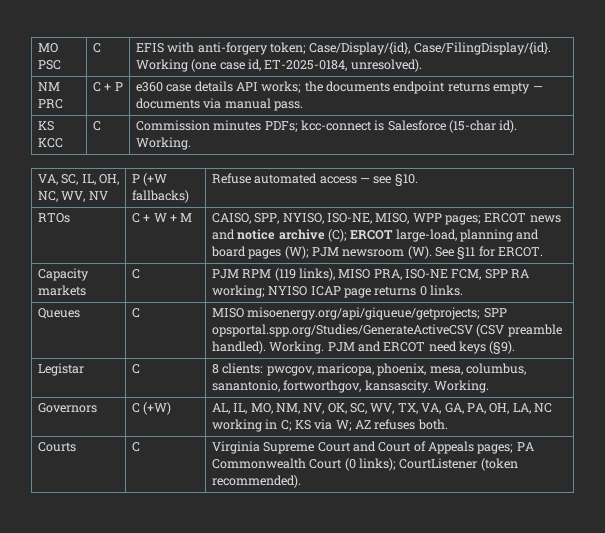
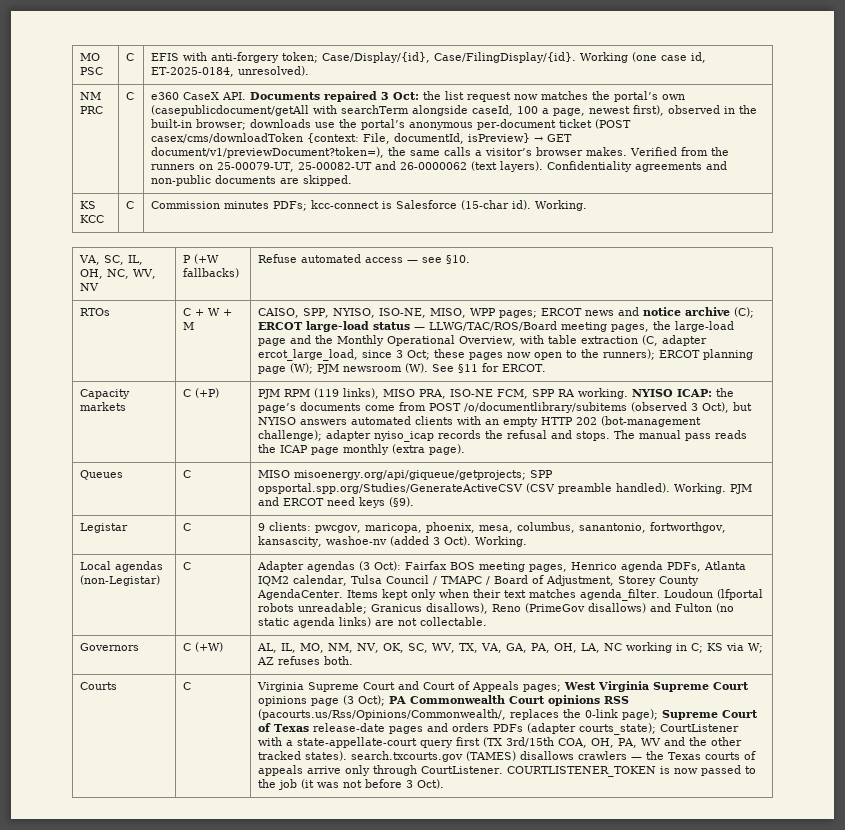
[104,82,123,91] + P -> (134, 96) none
[166,81,543,94] [135,98,303,111] case details API works; the documents endpoint returns empty — documents via manual pass. -> [182,91,685,102] [150,105,757,116] [150,119,631,130] [150,133,572,144] [150,147,729,158] [150,161,727,172] [150,175,352,186] CaseX API. Documents repaired 3 Oct: the list request now matches the portal’s own (casepublicdocument/getAll with searchTerm alongside caseId, 100 a page, newest first), observed in the built-in browser; downloads use the portal’s anonymous per-document ticket (POST casex/cms/downloadToken {context: File, documentId, isPreview} → GET document/v1/previewDocument?token=), the same calls a visitor’s browser makes. Verified from the runners on 25-00079-UT, 25-00082-UT and 26-0000062 (text layers). Confidentiality agreements and non-public documents are skipped.
[395,229,540,242] [210,246,282,259] large-load, planning and board pages -> [305,321,734,332] [257,335,707,346] [257,349,753,361] [257,366,286,374] large-load status — LLWG/TAC/ROS/Board meeting pages, the large-load page and the Monthly Operational Overview, with table extraction (C, adapter ercot_large_load, since 3 Oct; these pages now open to the runners); ERCOT planning page
(140, 274) none -> [194,388,219,398] (+P)
[211,285,464,298] working; NYISO ICAP page returns 0 links. -> [577,388,734,399] [257,402,752,413] [257,416,701,427] [257,430,747,442] [257,444,465,455] working. NYISO ICAP: the page’s documents come from POST /o/documentlibrary/subitems (observed 3 Oct), but NYISO answers automated clients with an empty HTTP 202 (bot-management challenge); adapter nyiso_icap records the refusal and stops. The manual pass reads the ICAP page monthly (extra page).
[211,364,219,374] 8 -> [257,523,265,531] 9
[364,380,489,393] kansascity. Working. -> [257,536,527,547] [79,561,163,572] [79,575,160,586] [182,562,191,570] [256,561,746,572] [257,575,699,586] [256,589,763,601] [257,603,734,614] [257,617,487,628] kansascity, washoe-nv (added 3 Oct). Working. // Local agendas (non-Legistar) | C | Adapter agendas (3 Oct): Fairfax BOS meeting pages, Henrico agenda PDFs, Atlanta IQM2 calendar, Tulsa Council / TMAPC / Board of Adjustment, Storey County AgendaCenter. Items kept only when their text matches agenda_filter. Loudoun (lfportal robots unreadable; Granicus disallows), Reno (PrimeGov disallows) and Fulton (no static agenda links) are not collectable.
[516,442,534,451] [211,458,518,471] [211,475,301,488] PA Commonwealth Court (0 links); CourtListener (token recommended). -> [563,681,749,692] [257,695,629,706] [257,709,758,720] [257,723,739,735] [257,737,742,748] [257,751,756,762] [257,765,756,777] [257,779,444,790] West Virginia Supreme Court opinions page (3 Oct); PA Commonwealth Court opinions RSS (pacourts.us/Rss/Opinions/Commonwealth/, replaces the 0-link page); Supreme Court of Texas release-date pages and orders PDFs (adapter courts_state); CourtListener with a state-appellate-court query first (TX 3rd/15th COA, OH, PA, WV and the other tracked states). search.txcourts.gov (TAMES) disallows crawlers — the Texas courts of appeals arrive only through CourtListener. COURTLISTENER_TOKEN is now passed to the job (it was not before 3 Oct).

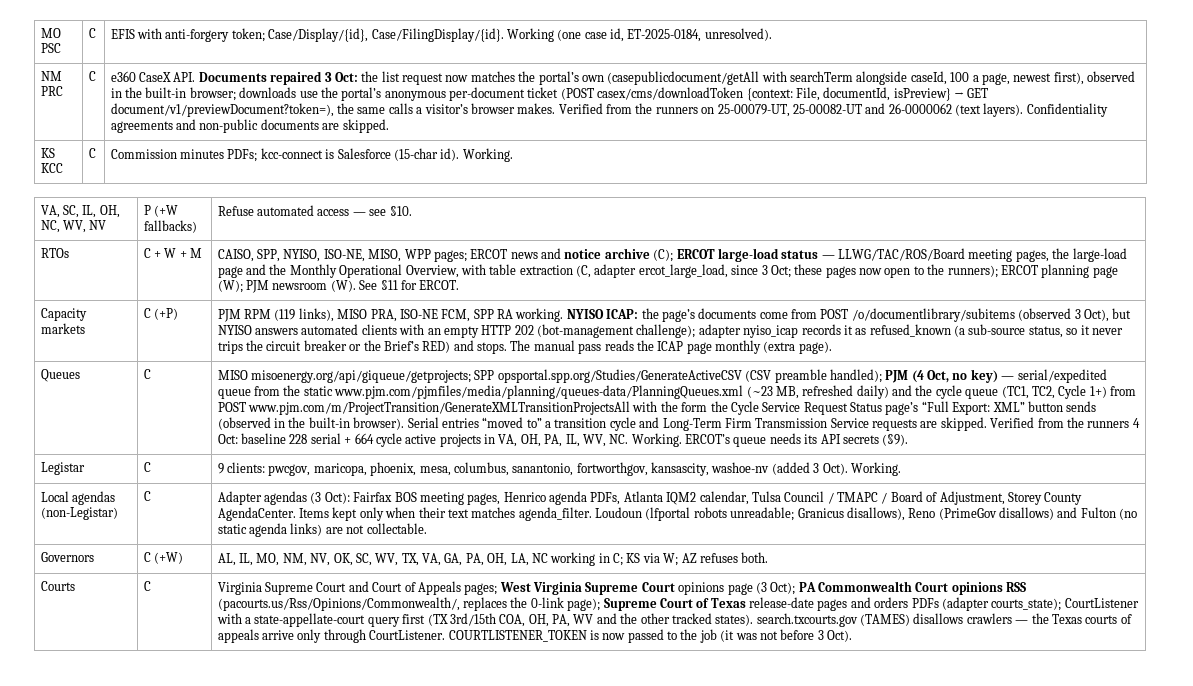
[484,430,547,439] the refusal -> [843,324,1123,338] [217,340,451,354] it as refused_known (a sub-source status, so it never trips the circuit breaker or the Brief’s RED)
[615,483,752,494] [257,497,385,508] handled). Working. PJM and ERCOT need keys -> [829,369,1107,383] [217,385,1137,399] [217,401,1097,415] [217,417,1140,431] [217,433,879,447] handled); PJM (4 Oct, no key) — serial/expedited queue from the static www.pjm.com/pjmfiles/media/planning/queues-data/PlanningQueues.xml (~23 MB, refreshed daily) and the cycle queue (TC1, TC2, Cycle 1+) from POST www.pjm.com/m/ProjectTransition/GenerateXMLTransitionProjectsAll with the form the Cycle Service Request Status page’s “Full Export: XML” button sends (observed in the built-in browser). Serial entries “moved to” a transition cycle and Long-Term Firm Transmission Service requests are skipped. Verified from the runners 4 Oct: baseline 228 serial + 664 cycle active projects in VA, OH, PA, IL, WV, NC. Working. ERCOT’s queue needs its API secrets

